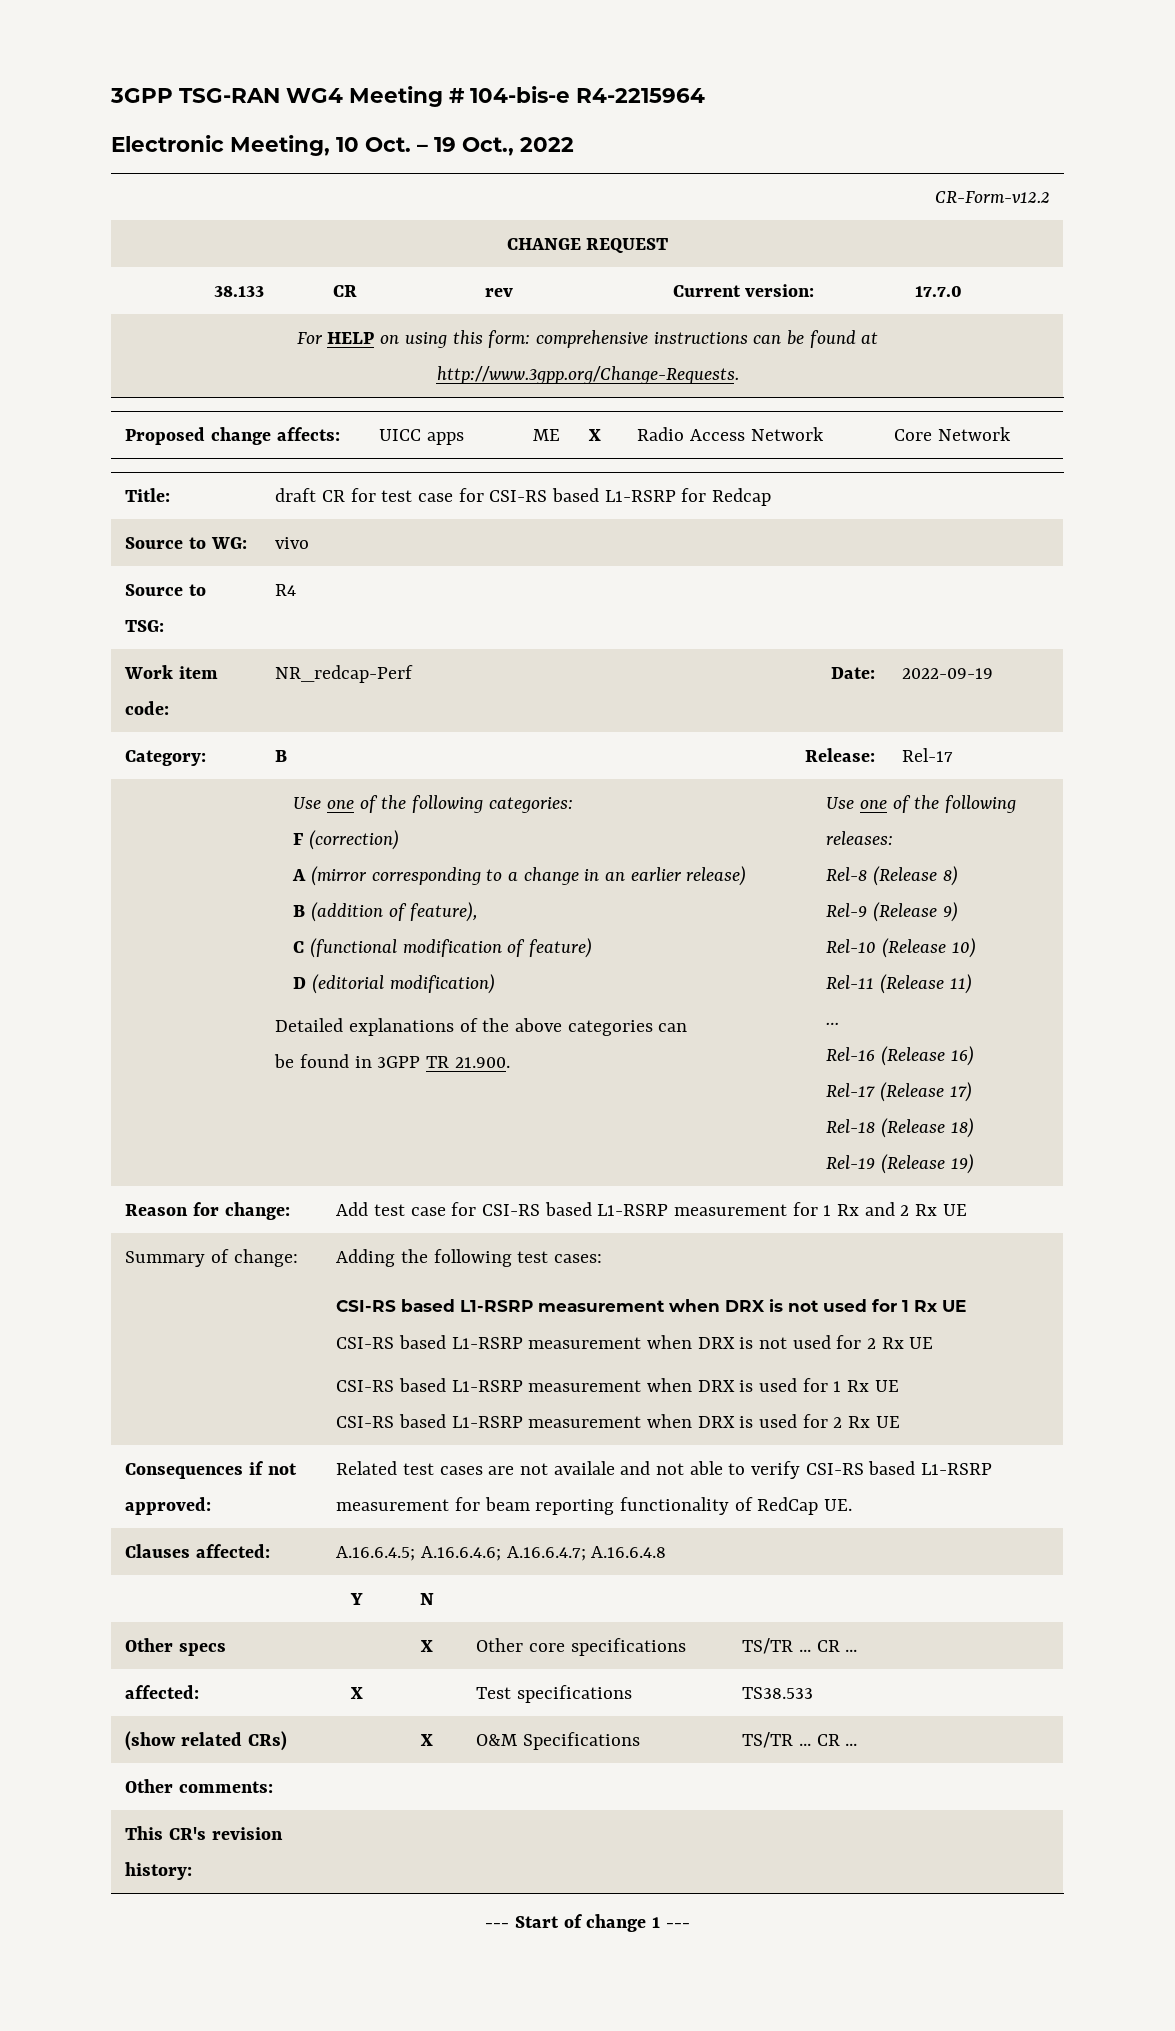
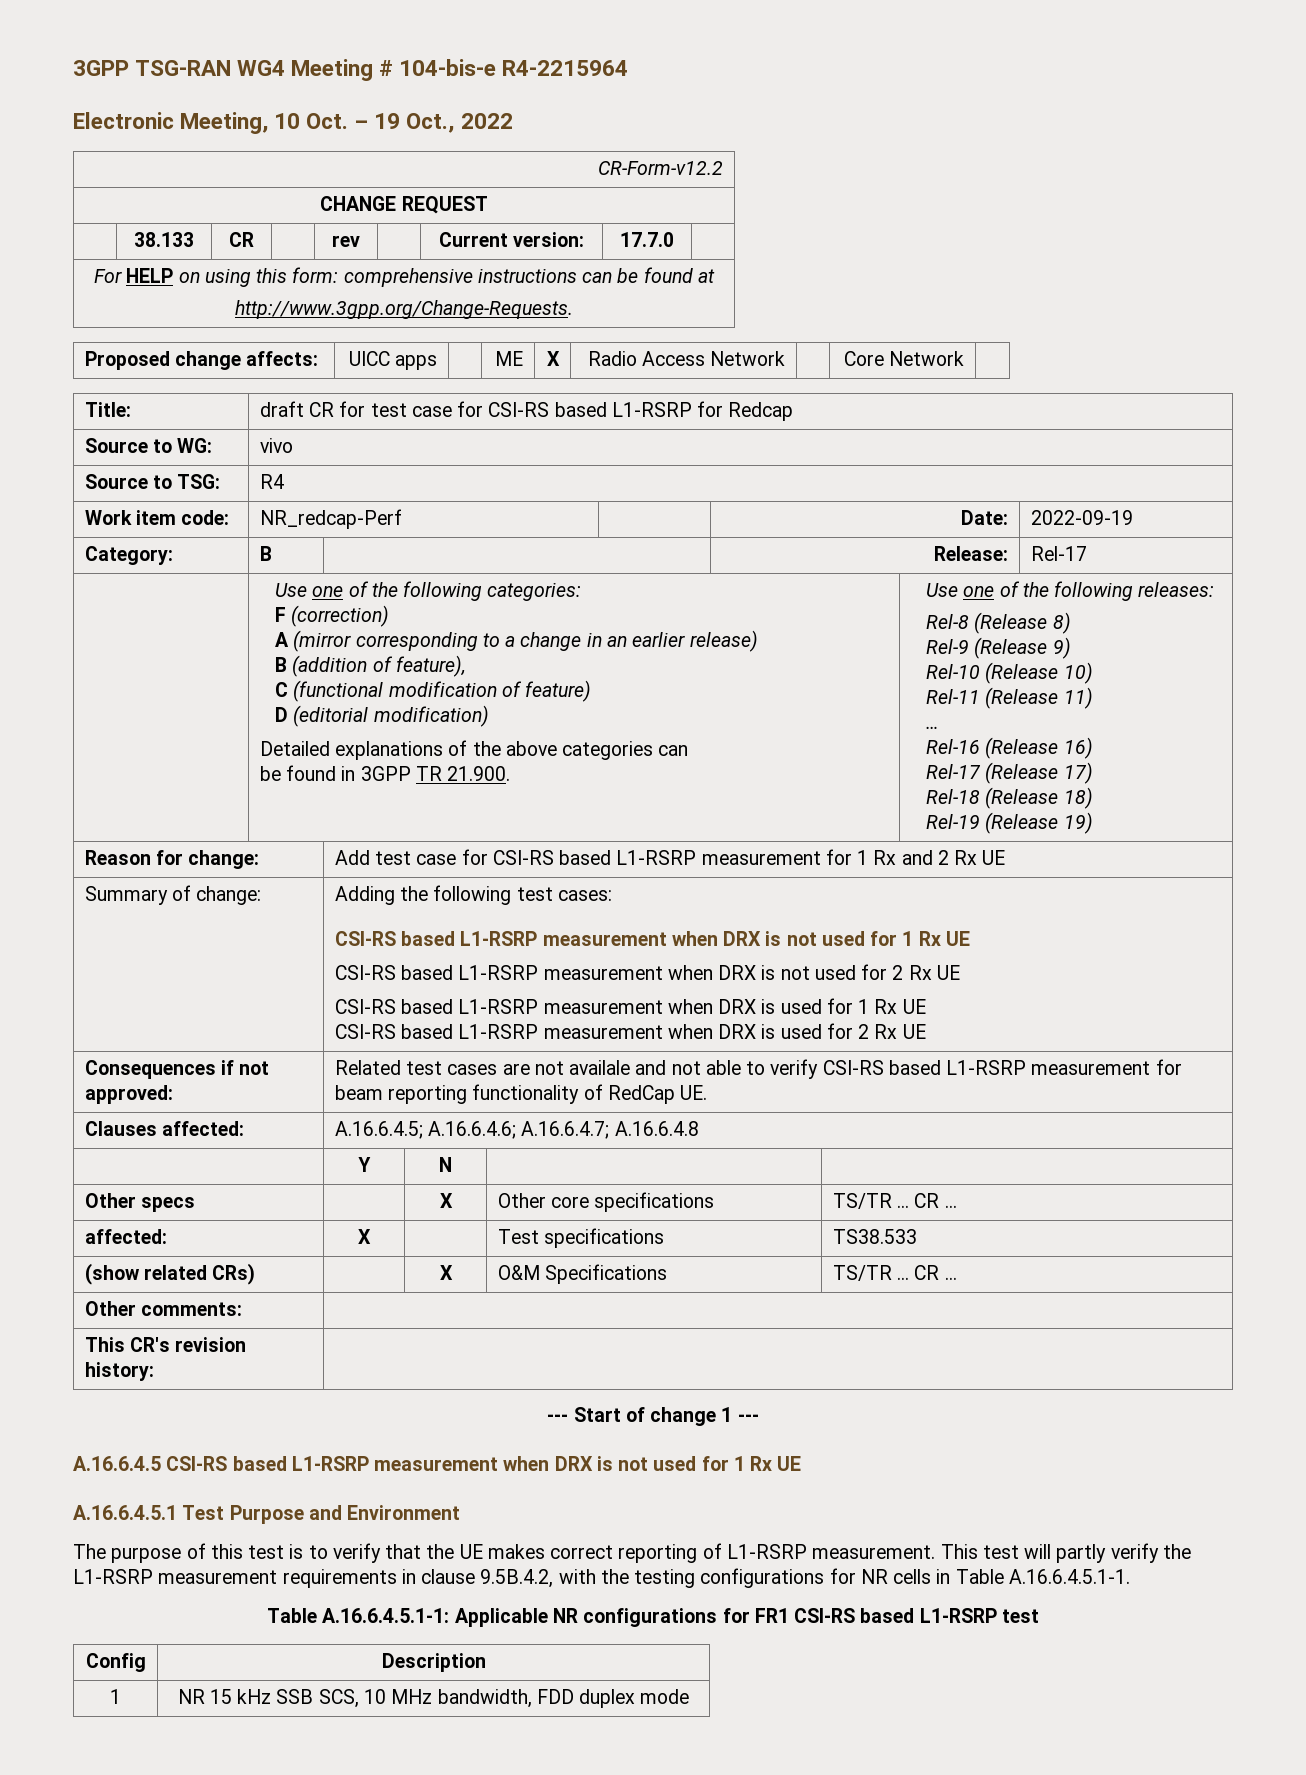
(690, 1925) none -> [73,1456,802,1471] [73,1505,461,1524] [73,1543,1191,1563] [73,1568,1130,1588] [267,1608,1039,1627] [85,1653,146,1672] [381,1653,486,1672] [110,1689,121,1704] [177,1689,690,1708] // A.16.6.4.5 CSI-RS based L1-RSRP measurement when DRX is not used for 1 Rx UE // A.16.6.4.5.1 Test Purpose and Environment // The purpose of this test is to verify that the UE makes correct reporting of L1-RSRP measurement. This test will partly verify the L1-RSRP measurement requirements in clause 9.5B.4.2, with the testing configurations for NR cells in Table A.16.6.4.5.1-1. // Table A.16.6.4.5.1-1: Applicable NR configurations for FR1 CSI-RS based L1-RSRP test // Config | Description // 1 | NR 15 kHz SSB SCS, 10 MHz bandwidth, FDD duplex mode

